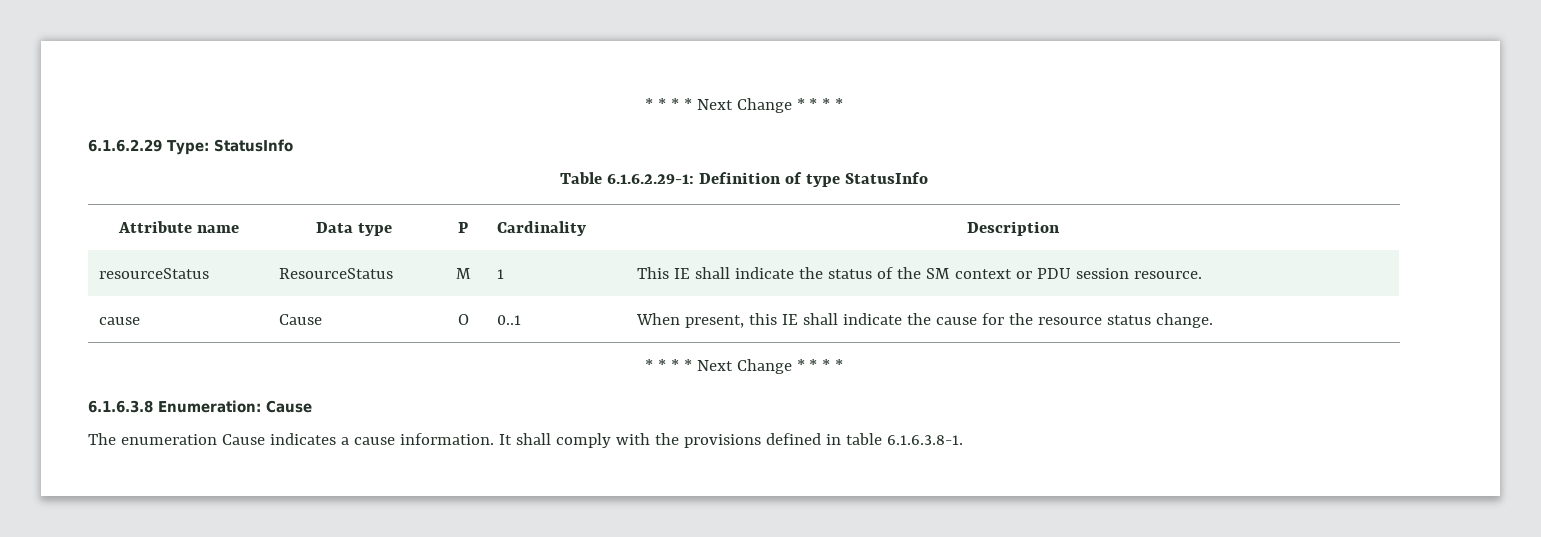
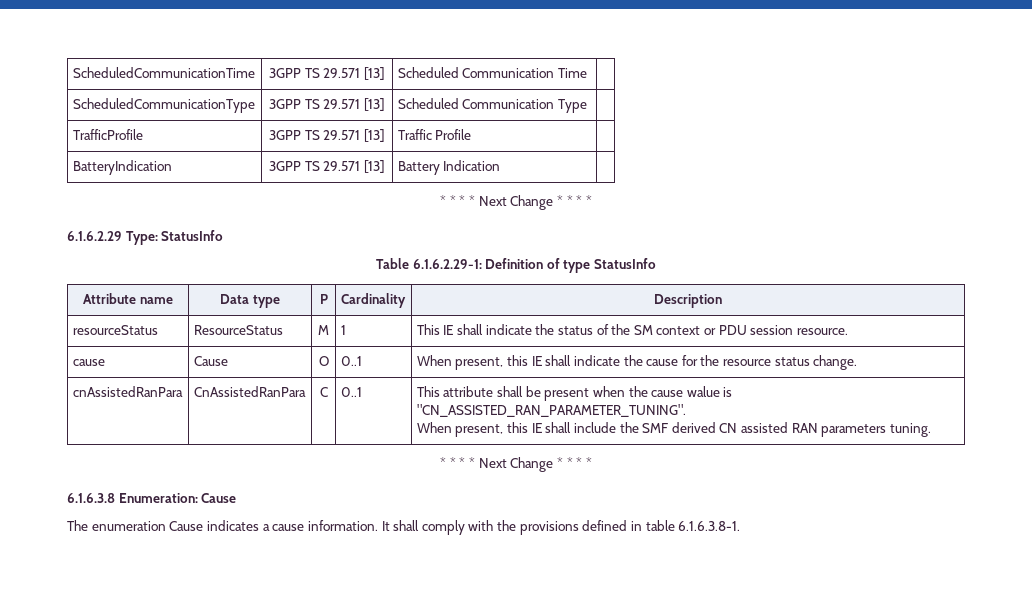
(644, 104) none -> [72,67,255,78] [269,67,385,80] [397,67,587,78] [72,98,255,113] [269,98,385,111] [397,98,587,113] [72,129,143,140] [269,129,385,142] [397,129,472,140] [72,160,172,175] [269,160,385,173] [397,160,501,175] ScheduledCommunicationTime | 3GPP TS 29.571 [13] | Scheduled Communication Time | // ScheduledCommunicationType | 3GPP TS 29.571 [13] | Scheduled Communication Type | // TrafficProfile | 3GPP TS 29.571 [13] | Traffic Profile | // BatteryIndication | 3GPP TS 29.571 [13] | Battery Indication | //
(1213, 320) none -> [72,386,183,397] [193,386,306,397] [319,387,328,397] [340,387,362,397] [416,386,733,401] [416,404,686,417] [416,422,932,437] // cnAssistedRanPara | CnAssistedRanPara | C | 0..1 | This attribute shall be present when the cause walue is "CN_ASSISTED_RAN_PARAMETER_TUNING". // When present, this IE shall include the SMF derived CN assisted RAN parameters tuning.

